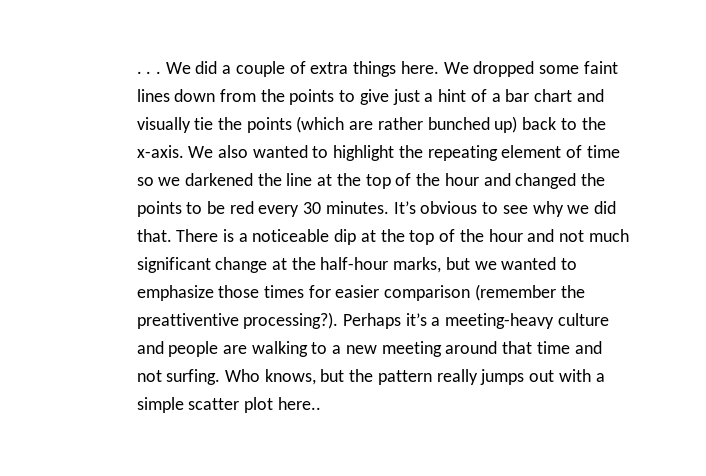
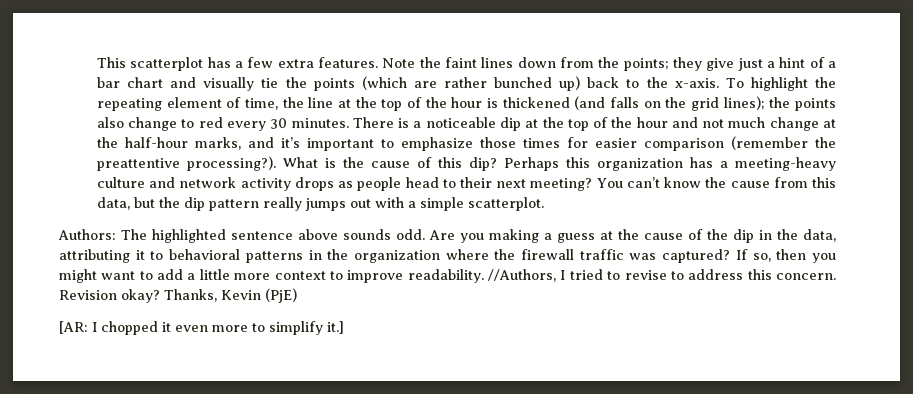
[136,61,580,77] . . . We did a couple of extra things here. We dropped some -> [96,57,441,71] This scatterplot has a few extra features. Note the
[289,89,356,105] points to -> [623,57,702,71] points; they
[188,145,329,158] We also wanted to -> [725,78,744,88] To
[586,145,620,158] [136,173,254,186] time so we darkened -> [244,98,278,110] time,
[483,173,606,189] [136,201,617,217] [136,229,172,242] and changed the points to be red every 30 minutes. It’s obvious to see why we did that. -> [486,96,836,111] [96,117,349,131] is thickened (and falls on the grid lines); the points also change to red every 30 minutes.
[136,257,211,273] significant -> (766, 122) none
[445,257,557,270] but we wanted -> [247,137,374,151] and it’s important
[136,312,609,329] [136,341,602,357] [136,369,316,385] preattiventive processing?). Perhaps it’s a meeting-heavy culture and people are walking to a new meeting around that time and not surfing. Who knows, -> [96,156,836,171] [96,177,837,191] [96,197,130,210] preattentive processing?). What is the cause of this dip? Perhaps this organization has a meeting-heavy culture and network activity drops as people head to their next meeting? You can’t know the cause from this data,
(374, 375) none -> [183,197,205,211] dip
[188,397,321,413] scatter plot here.. -> [467,197,544,211] [58,229,836,243] [59,249,837,263] [59,269,836,283] [59,288,297,303] [59,321,344,335] scatterplot. // Authors: The highlighted sentence above sounds odd. Are you making a guess at the cause of the dip in the data, attributing it to behavioral patterns in the organization where the firewall traffic was captured? If so, then you might want to add a little more context to improve readability. //Authors, I tried to revise to address this concern. Revision okay? Thanks, Kevin (PjE) // [AR: I chopped it even more to simplify it.]

